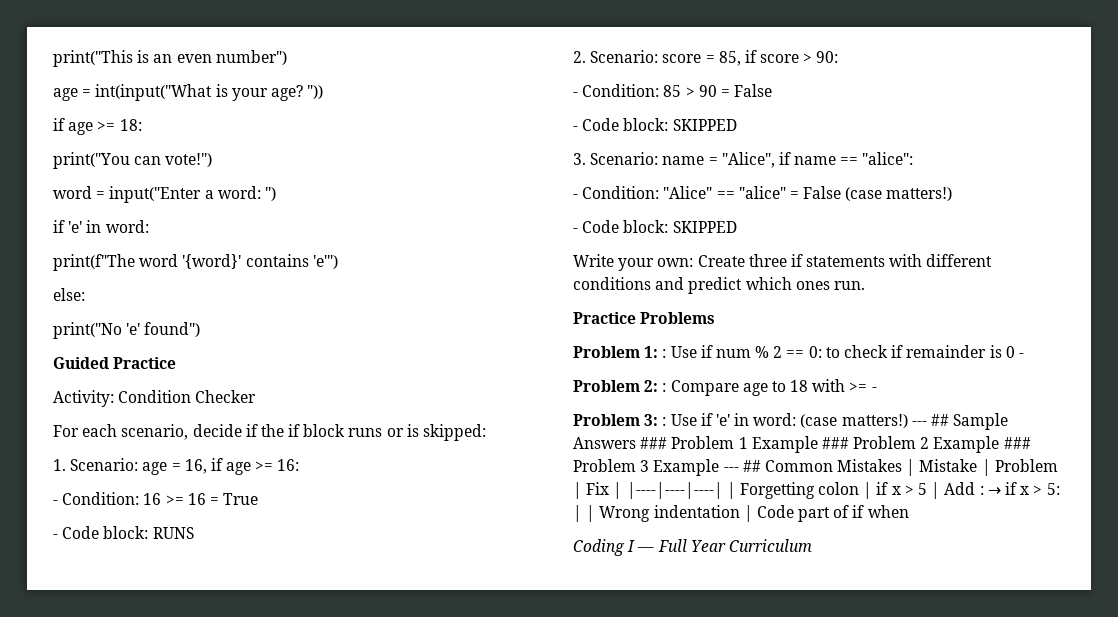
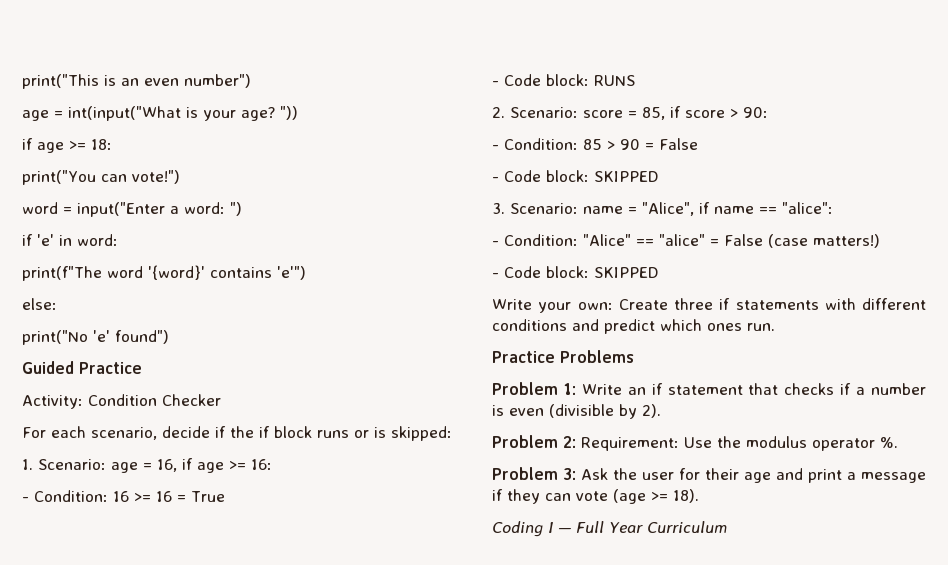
[662,345,1024,358] [573,379,877,396] [573,413,1009,430] [573,436,1031,453] [573,459,1058,476] [573,482,1060,499] [573,505,909,522] : Use if num % 2 == 0: to check if remainder is 0 - // Problem 2: : Compare age to 18 with >= - // Problem 3: : Use if 'e' in word: (case matters!) --- ## Sample Answers ### Problem 1 Example ### Problem 2 Example ### Problem 3 Example --- ## Common Mistakes | Mistake | Problem | Fix | |----|----|----| | Forgetting colon | if x > 5 | Add : → if x > 5: | | Wrong indentation | Code part of if when -> [581,383,926,395] [492,404,661,419] [492,435,898,451] [492,467,926,483] [492,489,699,504] Write an if statement that checks if a number is even (divisible by 2). // Problem 2: Requirement: Use the modulus operator %. // Problem 3: Ask the user for their age and print a message if they can vote (age >= 18).

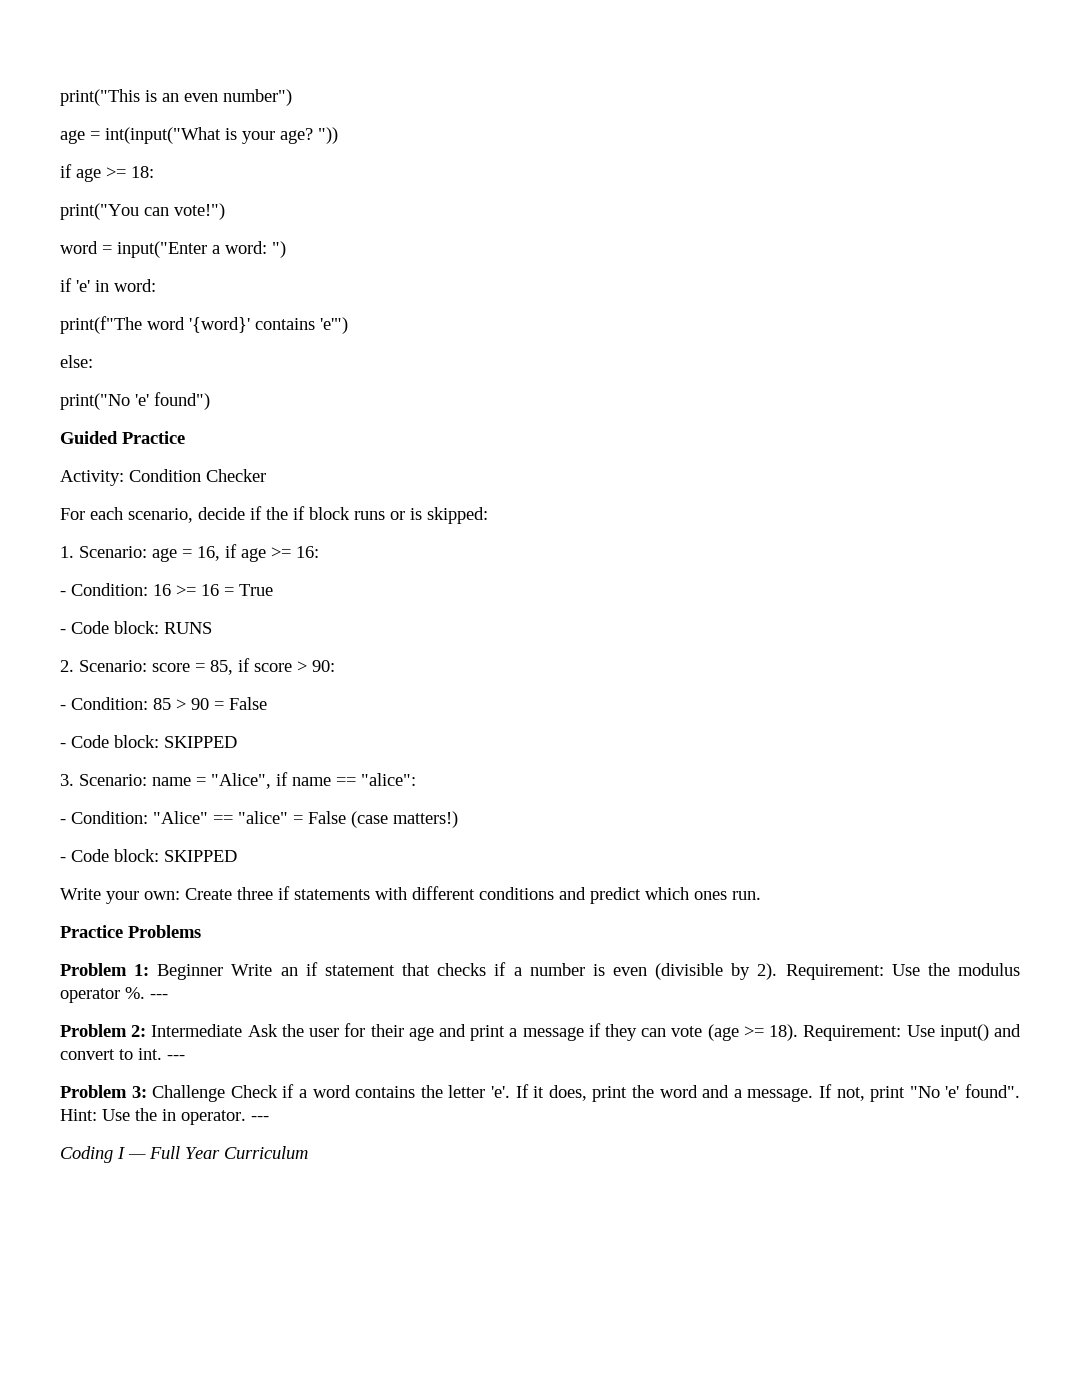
(576, 389) none -> [157,964,224,980] Beginner
[492,435,576,448] // Problem 2: -> (778, 971) none
[492,467,576,480] // Problem 3: -> [150,994,168,999] [60,1024,243,1037] --- // Problem 2: Intermediate
(699, 496) none -> [803,1024,1022,1041] [60,1048,185,1060] [60,1084,1021,1102] [60,1108,269,1125] Requirement: Use input() and convert to int. --- // Problem 3: Challenge Check if a word contains the letter 'e'. If it does, print the word and a message. If not, print "No 'e' found". Hint: Use the in operator. ---

